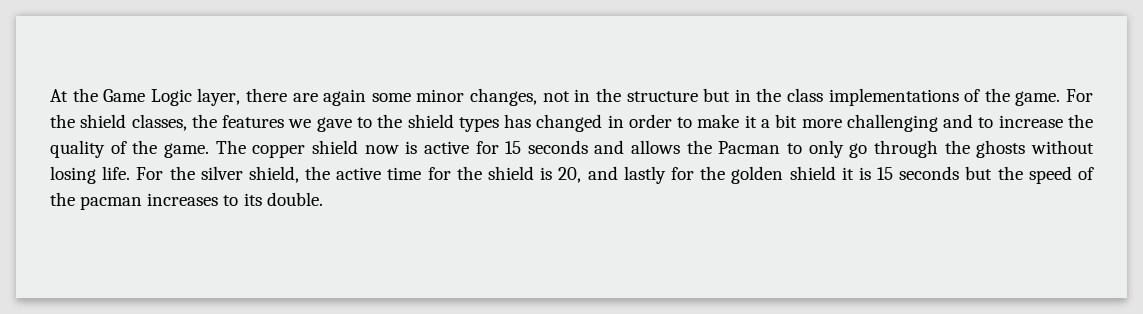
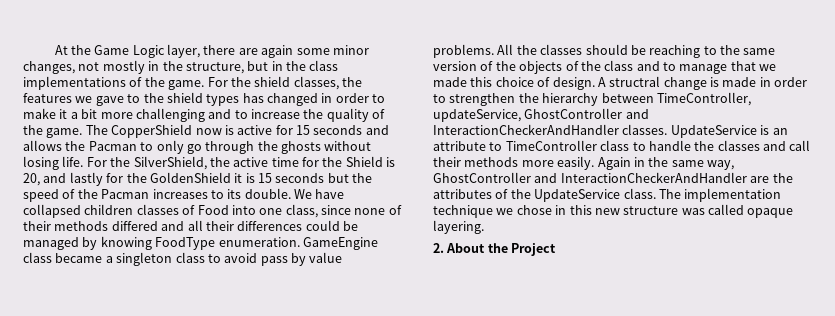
[574,88,698,102] in the structure -> [102,60,244,74] mostly in the structure,
[252,140,358,158] copper shield -> [111,124,193,138] CopperShield
[200,166,299,183] silver shield, -> [133,156,207,170] SilverShield,
[488,166,535,180] shield -> [345,156,383,167] Shield
[731,166,836,184] golden shield -> [149,172,231,183] GoldenShield
[80,196,143,210] pacman -> [101,189,150,199] Pacman
(323, 199) none -> [294,189,345,199] [23,204,402,218] [23,220,358,231] [23,236,378,250] [23,252,343,266] [433,44,776,58] [433,60,777,74] [433,76,808,90] [433,92,751,106] [433,108,649,122] [433,124,788,138] [433,140,811,151] [433,156,734,170] [433,172,793,183] [433,188,782,202] [433,204,794,218] [433,220,484,234] [433,243,557,256] We have collapsed children classes of Food into one class, since none of their methods differed and all their differences could be managed by knowing FoodType enumeration. GameEngine class became a singleton class to avoid pass by value problems. All the classes should be reaching to the same version of the objects of the class and to manage that we made this choice of design. A structral change is made in order to strengthen the hierarchy between TimeController, updateService, GhostController and InteractionCheckerAndHandler classes. UpdateService is an attribute to TimeController class to handle the classes and call their methods more easily. Again in the same way, GhostController and InteractionCheckerAndHandler are the attributes of the UpdateService class. The implementation technique we chose in this new structure was called opaque layering. // 2. About the Project

